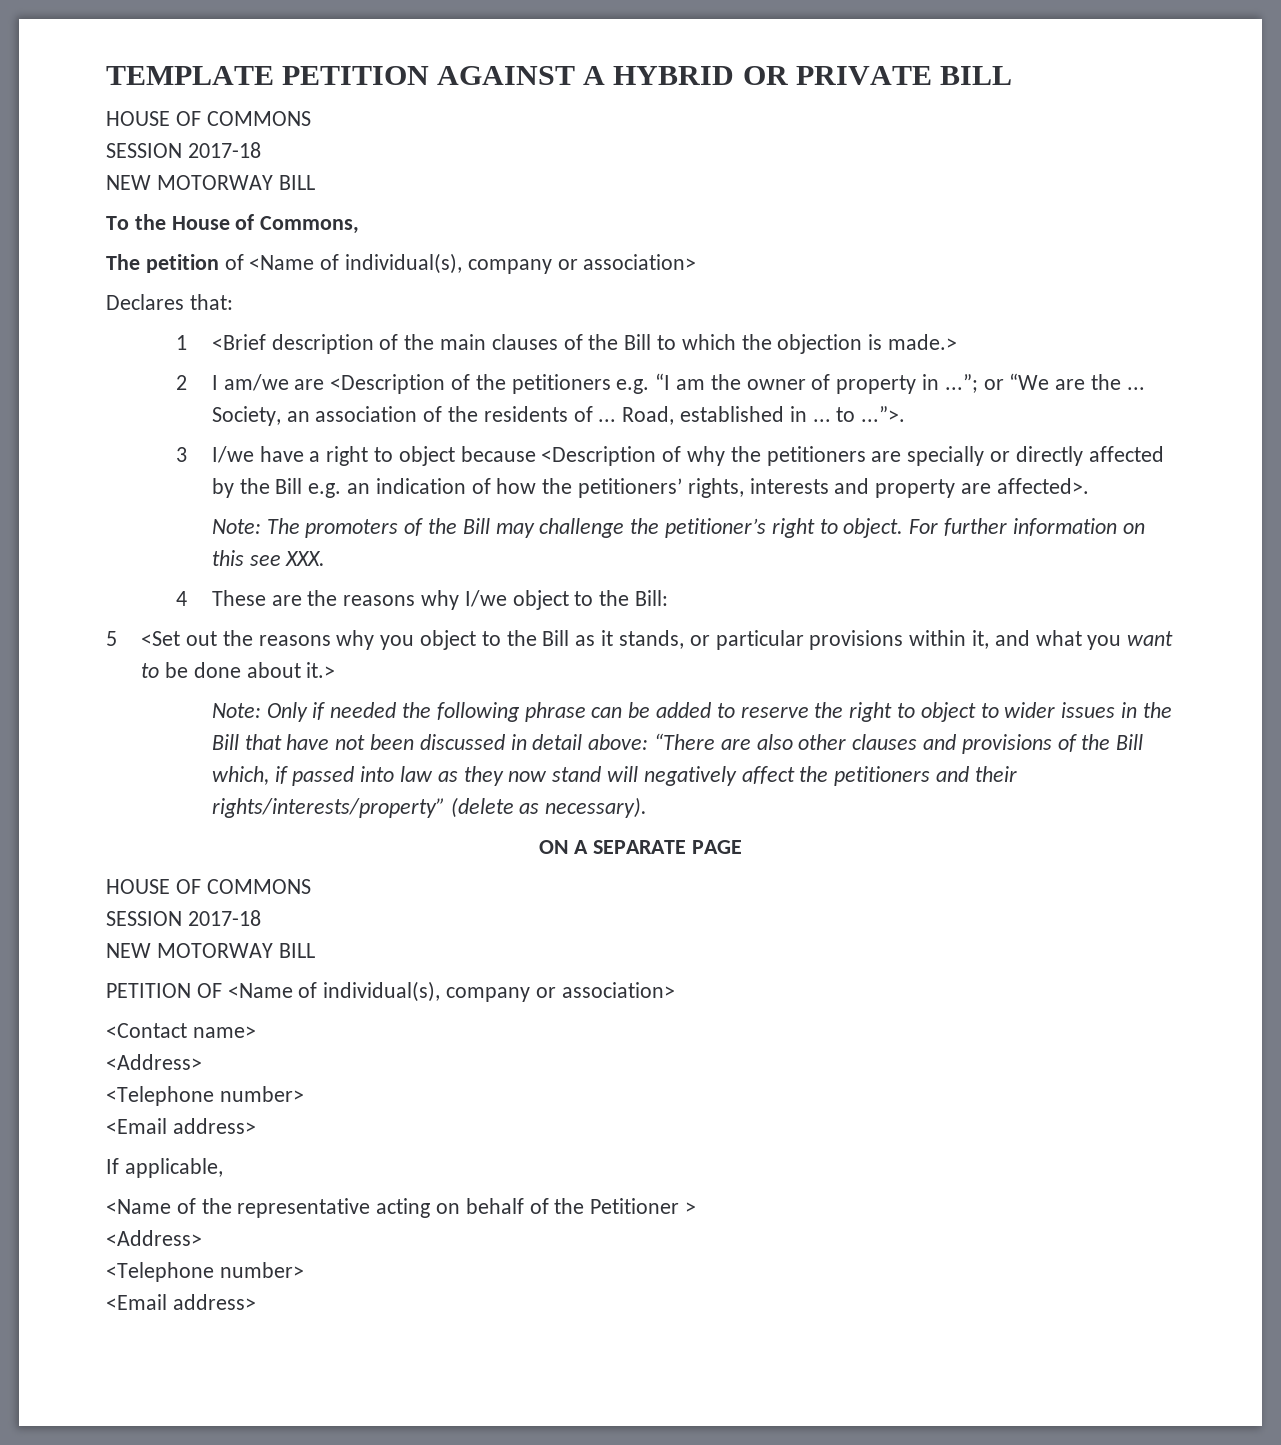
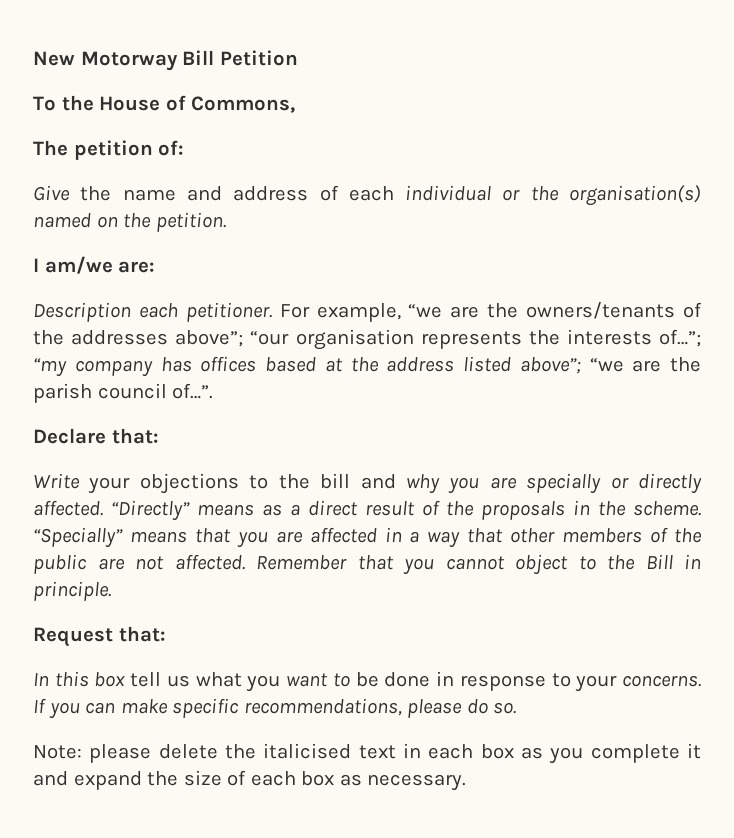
[106,66,1012,85] [106,111,311,126] [106,142,261,158] [106,175,315,190] TEMPLATE PETITION AGAINST A HYBRID OR PRIVATE BILL // HOUSE OF COMMONS // SESSION 2017-18 // NEW MOTORWAY BILL -> [33,50,298,71] New Motorway Bill Petition
[224,253,697,274] [106,294,233,310] [176,334,957,354] [176,373,1145,394] [211,406,906,426] [176,446,1164,466] [211,478,1089,498] [211,518,1145,538] [211,550,326,566] [176,590,668,610] [106,630,1030,650] of <Name of individual(s), company or association> // Declares that: // 1 <Brief description of the main clauses of the Bill to which the objection is made.> // 2 I am/we are <Description of the petitioners e.g. “I am the owner of property in ...”; or “We are the ... Society, an association of the residents of ... Road, established in ... to ...”>. // 3 I/we have a right to object because <Description of why the petitioners are specially or directly affected by the Bill e.g. an indication of how the petitioners’ rights, interests and property are affected>. // Note: The promoters of the Bill may challenge the petitioner’s right to object. For further information on this see XXX. // 4 These are the reasons why I/we object to the Bill: // 5 <Set out the reasons why you object to the Bill as it stands, or particular provisions within it, and -> [158,140,185,156] [33,185,701,206] [33,212,226,232] [33,256,156,274] [33,302,703,322] [33,329,701,350] [33,356,701,377] [33,383,214,403] [33,428,159,444] [33,473,702,494] [33,500,701,521] [33,527,702,548] [33,554,701,575] [33,581,111,601] [33,626,166,647] [33,671,190,687] of: // Give the name and address of each individual or the organisation(s) named on the petition. // I am/we are: // Description each petitioner. For example, “we are the owners/tenants of the addresses above”; “our organisation represents the interests of…”; “my company has offices based at the address listed above”; “we are the parish council of…”. // Declare that: // Write your objections to the bill and why you are specially or directly affected. “Directly” means as a direct result of the proposals in the scheme. “Specially” means that you are affected in a way that other members of the public are not affected. Remember that you cannot object to the Bill in principle. // Request that: // In this box tell us
[246,662,336,678] [211,702,1172,722] [211,733,1144,754] [211,766,1017,786] [211,797,648,818] [539,840,742,854] [106,879,311,894] [106,910,261,926] [106,943,315,958] [106,981,675,1002] [106,1023,256,1038] [106,1054,202,1070] [106,1086,304,1106] [106,1118,256,1134] [106,1158,223,1178] [106,1198,697,1218] [106,1230,202,1246] [106,1262,304,1282] [106,1294,256,1310] about it.> // Note: Only if needed the following phrase can be added to reserve the right to object to wider issues in the Bill that have not been discussed in detail above: “There are also other clauses and provisions of the Bill which, if passed into law as they now stand will negatively affect the petitioners and their rights/interests/property” (delete as necessary). // ON A SEPARATE PAGE // HOUSE OF COMMONS // SESSION 2017-18 // NEW MOTORWAY BILL // PETITION OF <Name of individual(s), company or association> // <Contact name> // <Address> // <Telephone number> // <Email address> // If applicable, // <Name of the representative acting on behalf of the Petitioner > // <Address> // <Telephone number> // <Email address> -> [436,671,702,692] [33,698,517,719] [33,743,701,764] [33,770,467,791] in response to your concerns. If you can make specific recommendations, please do so. // Note: please delete the italicised text in each box as you complete it and expand the size of each box as necessary.

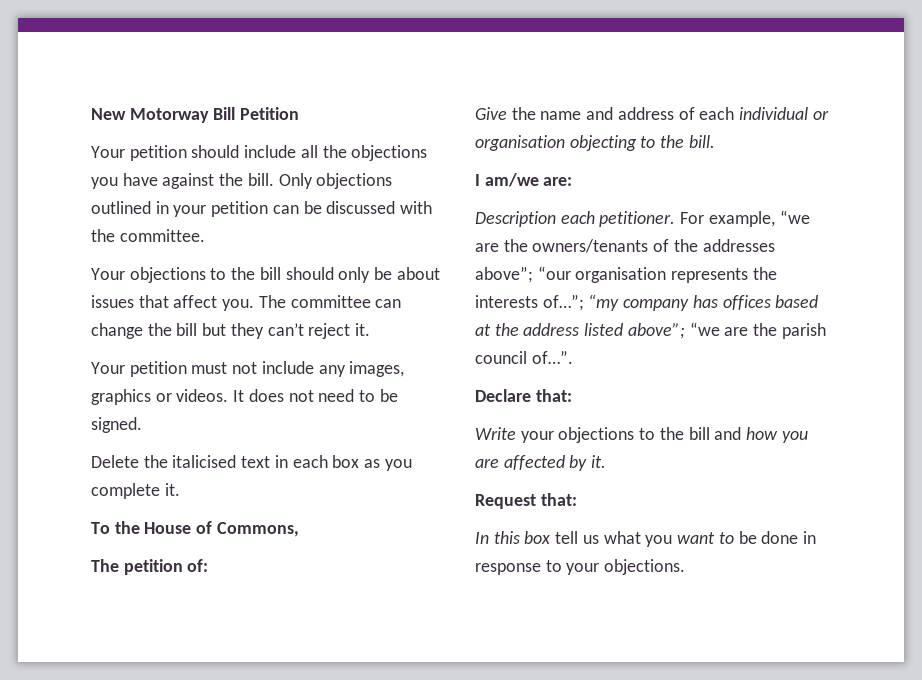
(298, 58) none -> [91,145,428,161] [91,173,393,189] [91,201,433,217] [91,229,205,242] [91,267,440,283] [91,295,402,311] [91,323,371,339] [91,361,405,377] [91,389,398,405] [91,417,142,433] [91,455,412,471] [91,483,180,499] // Your petition should include all the objections you have against the bill. Only objections outlined in your petition can be discussed with the committee. // Your objections to the bill should only be about issues that affect you. The committee can change the bill but they can’t reject it. // Your petition must not include any images, graphics or videos. It does not need to be signed. // Delete the italicised text in each box as you complete it.
[530,185,701,206] [33,212,226,232] the organisation(s) named on the petition. -> [475,135,715,151] organisation objecting to the bill.
[405,473,702,494] [33,500,701,521] [33,527,702,548] [33,554,701,575] [33,581,111,601] why you are specially or directly affected. “Directly” means as a direct result of the proposals in the scheme. “Specially” means that you are affected in a way that other members of the public are not affected. Remember that you cannot object to the Bill in principle. -> [746,427,808,443] [475,455,607,471] how you are affected by it.
[622,675,702,687] [33,698,517,719] [33,743,701,764] [33,770,467,791] concerns. If you can make specific recommendations, please do so. // Note: please delete the italicised text in each box as you complete it and expand the size of each box as necessary. -> [604,559,686,575] objections.

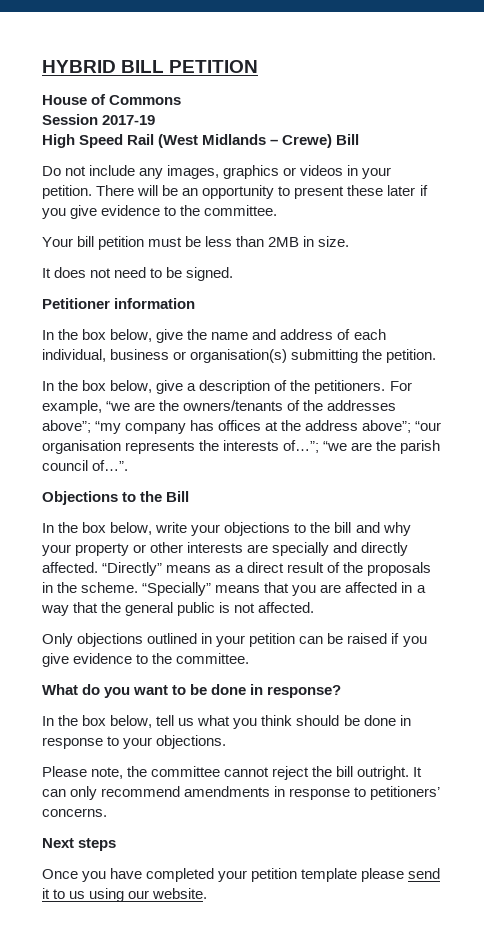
[91,107,300,123] [91,145,428,161] [91,173,393,189] [91,201,433,217] [91,229,205,242] [91,267,440,283] [91,295,402,311] [91,323,371,339] [91,361,228,377] New Motorway Bill Petition // Your petition should include all the objections you have against the bill. Only objections outlined in your petition can be discussed with the committee. // Your objections to the bill should only be about issues that affect you. The committee can change the bill but they can’t reject it. // Your petition must -> [42,60,259,73] [42,94,182,105] [42,114,156,125] [42,134,360,148] [42,166,61,176] HYBRID BILL PETITION // House of Commons // Session 2017-19 // High Speed Rail (West Midlands – Crewe) Bill // Do
[176,389,229,402] videos. -> [300,165,392,179] [42,185,428,199] [42,205,278,219] [42,236,350,250] videos in your petition. There will be an opportunity to present these later if you give evidence to the committee. // Your bill petition must be less than 2MB in size. //
[91,455,412,471] [91,483,180,499] [91,521,299,537] [91,559,209,575] [475,107,507,120] Delete the italicised text in each box as you complete it. // To the House of Commons, // The petition of: // Give -> [42,298,196,309] [42,329,184,343] Petitioner information // In the box below, give
[739,107,829,120] [475,135,715,151] [475,173,573,187] [475,211,676,227] individual or organisation objecting to the bill. // I am/we are: // Description each petitioner. -> [42,349,437,363] [42,380,386,394] individual, business or organisation(s) submitting the petition. // In the box below, give a description of the petitioners.
(533, 274) none -> [95,420,412,434] “my company has offices at the address above”;
[588,294,819,311] [475,323,685,339] “my company has offices based at the address listed above”; -> (320, 446) none
[475,389,572,402] [475,427,516,440] Declare that: // Write -> [42,491,190,505] [42,522,188,535] Objections to the Bill // In the box below, write
[746,427,808,443] [475,455,607,471] [475,493,577,509] [475,531,551,544] how you are affected by it. // Request that: // In this box -> [382,522,411,536] [42,542,409,556] [42,562,432,576] [42,582,426,596] [41,602,315,616] [42,633,427,647] [42,653,250,667] [42,684,342,698] [42,715,153,728] why your property or other interests are specially and directly affected. “Directly” means as a direct result of the proposals in the scheme. “Specially” means that you are affected in a way that the general public is not affected. // Only objections outlined in your petition can be raised if you give evidence to the committee. // What do you want to be done in response? // In the box below,
[677,532,734,544] want to -> [261,715,340,726] think should
(686, 567) none -> [42,766,423,780] [42,786,441,800] [42,808,107,817] [42,838,117,851] [42,868,441,882] [42,888,208,902] // Please note, the committee cannot reject the bill outright. It can only recommend amendments in response to petitioners’ concerns. // Next steps // Once you have completed your petition template please send it to us using our website.

